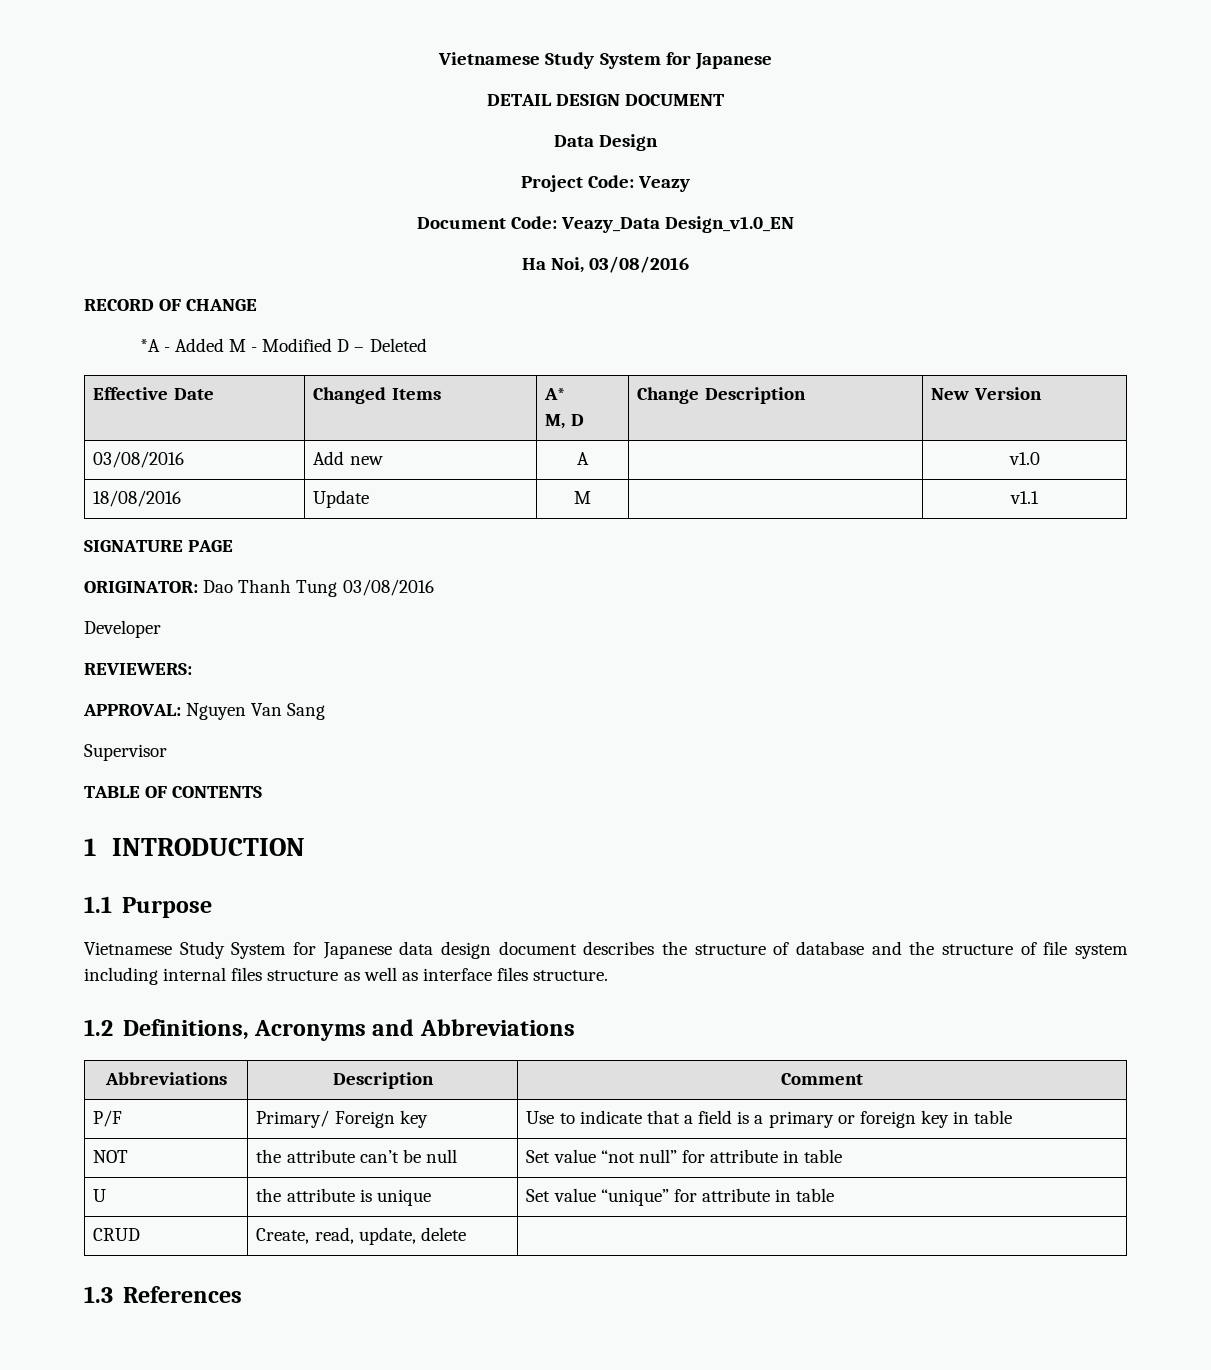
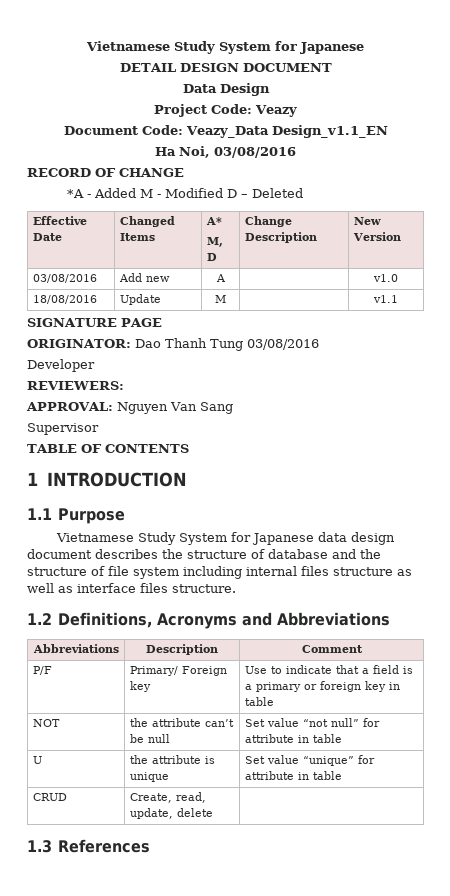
[665,216,795,233] Design_v1.0_EN -> [271,125,388,138] Design_v1.1_EN

